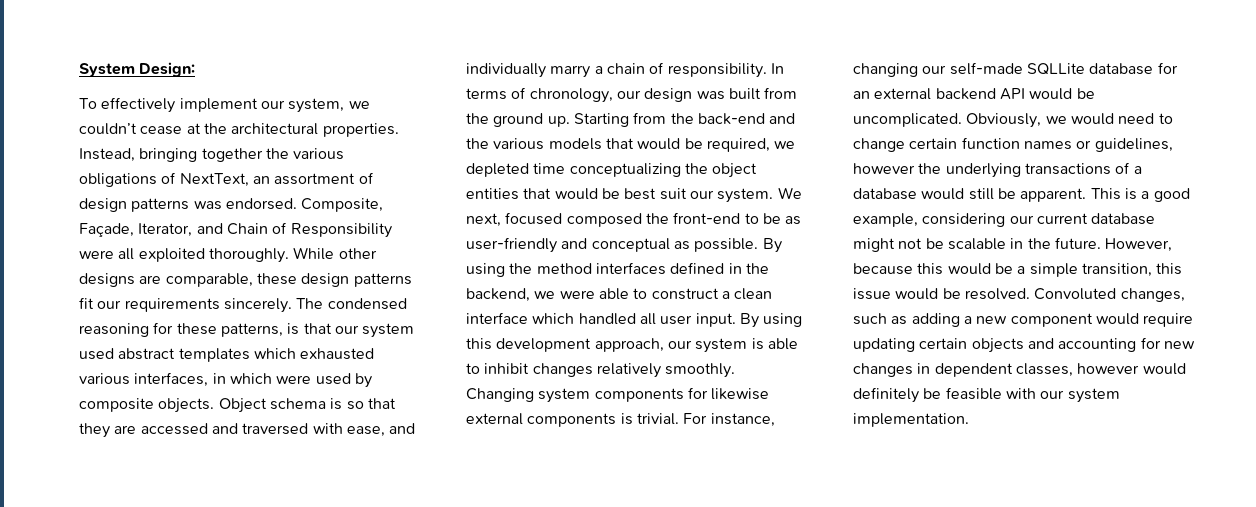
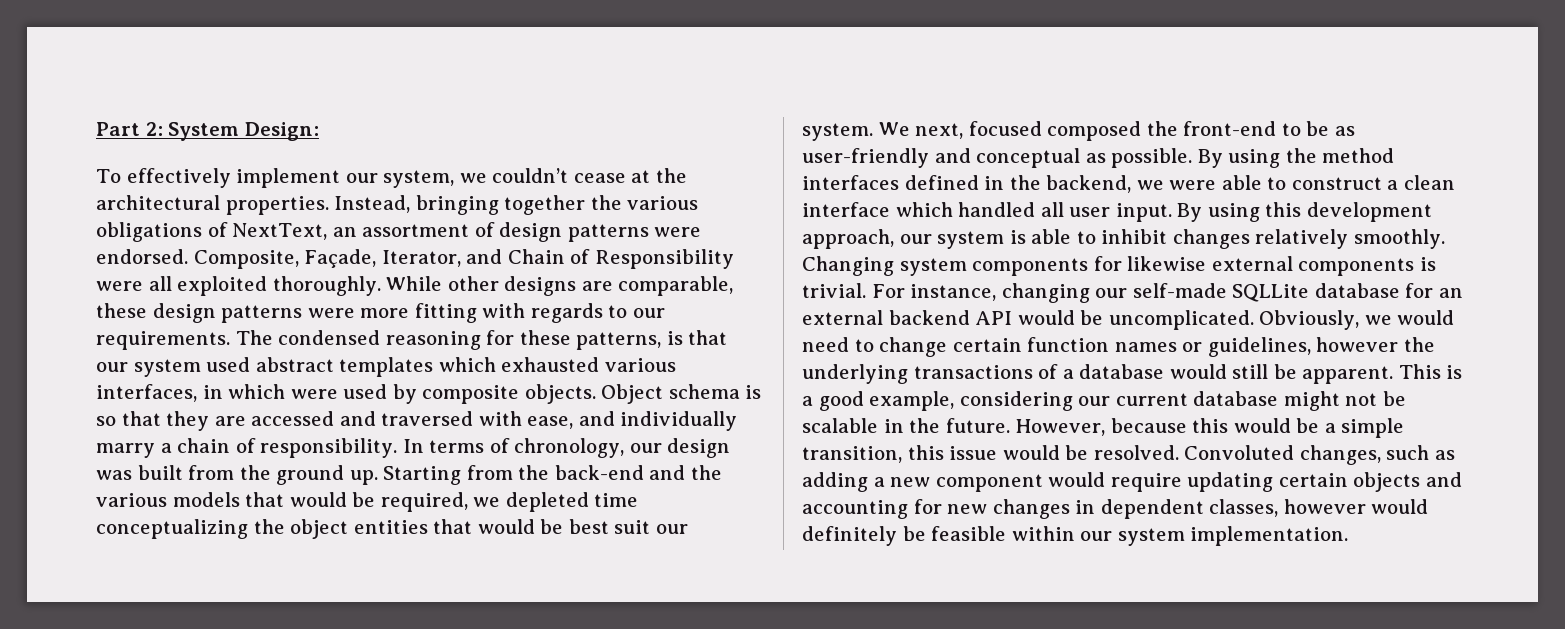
(79, 70) none -> [96,122,163,136] Part 2:
[193,201,222,210] was -> [654,227,702,237] were
[79,297,292,313] fit our requirements sincerely. -> [307,303,665,323] [96,331,230,350] were more fitting with regards to our requirements.
[1005,388,1036,399] with -> [1011,526,1075,541] within

